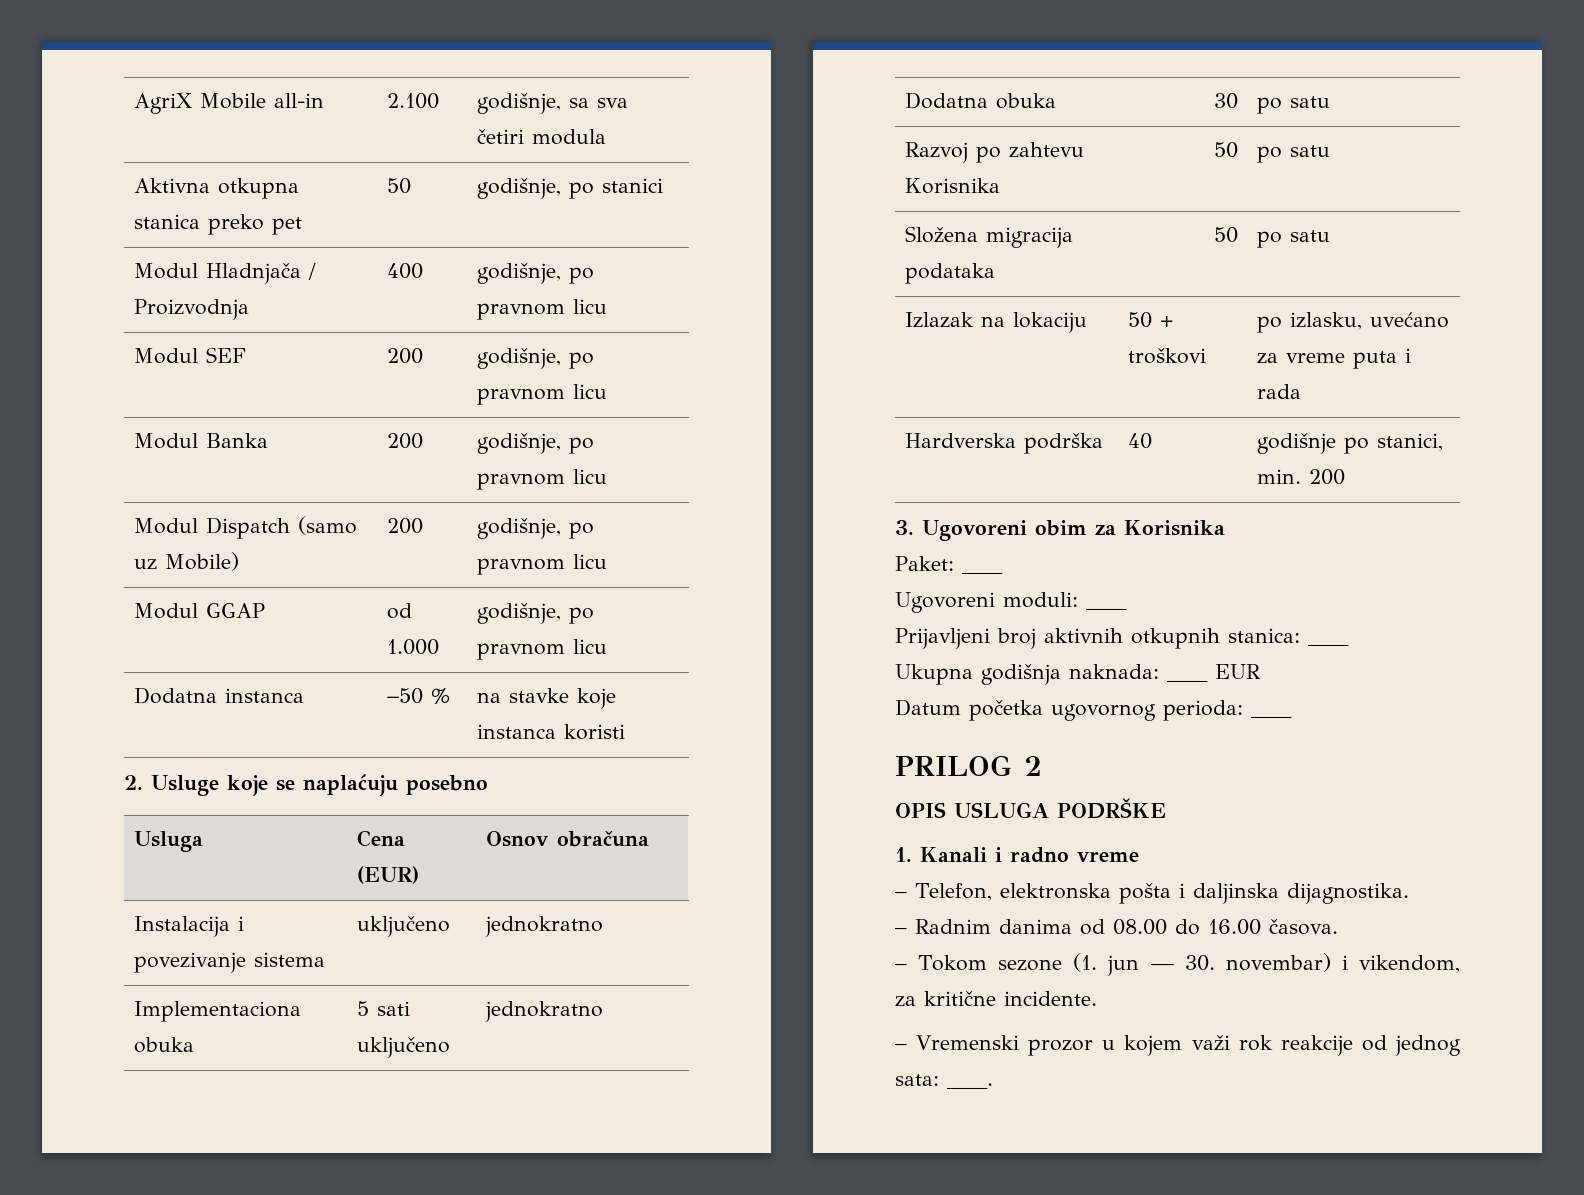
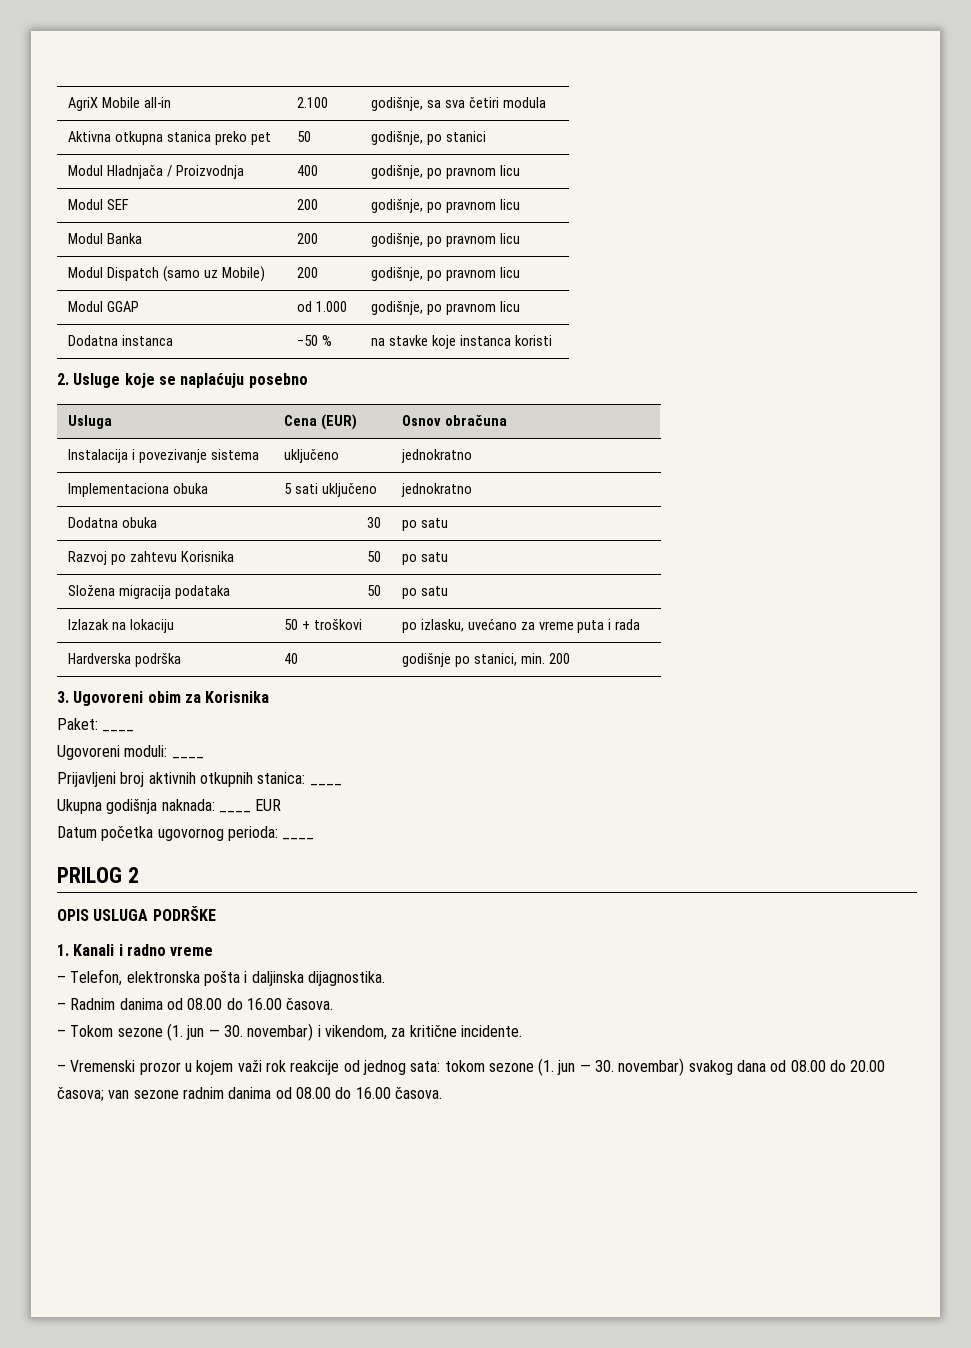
[947,1083,993,1089] ____. -> [444,1058,886,1076] [57,1087,442,1101] tokom sezone (1. jun — 30. novembar) svakog dana od 08.00 do 20.00 časova; van sezone radnim danima od 08.00 do 16.00 časova.

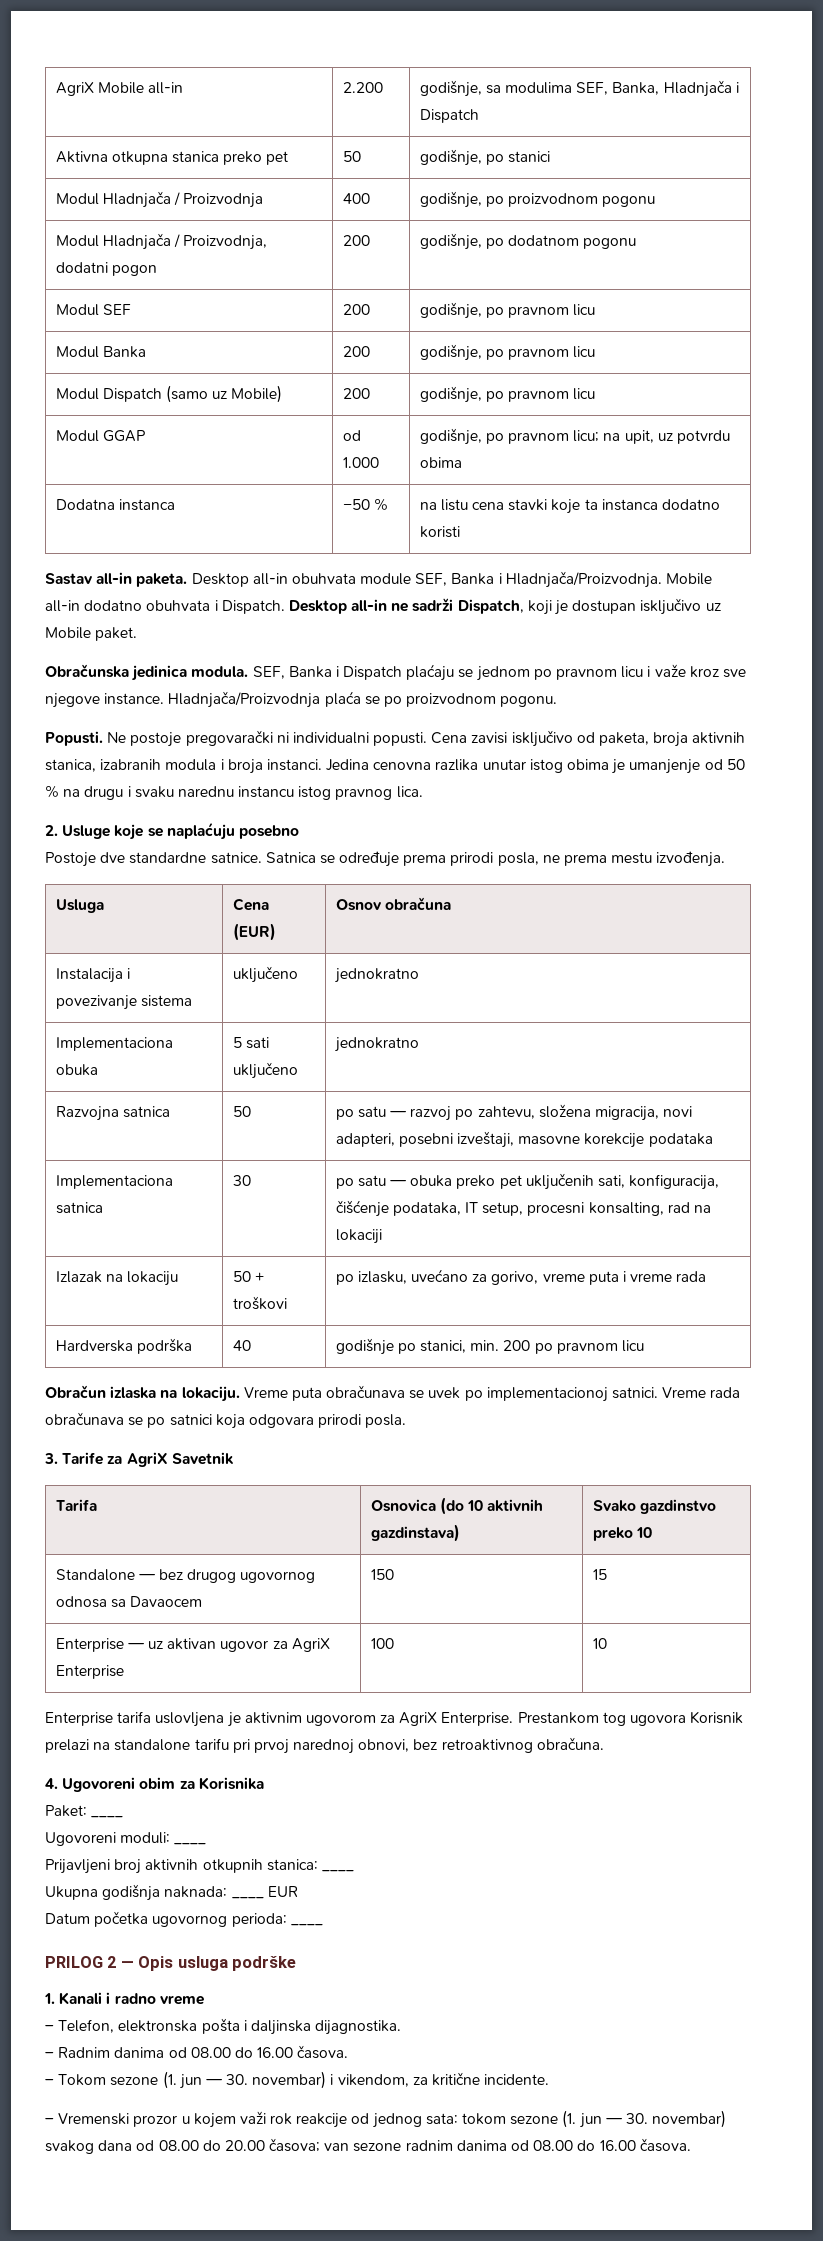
[296,97,328,108] 2.100 -> [342,82,383,93] 2.200
[444,97,546,108] sva četiri modula -> [504,80,739,97] [419,109,479,123] modulima SEF, Banka, Hladnjača i Dispatch
[445,165,520,179] pravnom licu -> [507,193,656,207] [55,233,268,250] [55,262,157,276] [342,235,370,246] [419,233,637,250] proizvodnom pogonu // Modul Hladnjača / Proizvodnja, dodatni pogon | 200 | godišnje, po dodatnom pogonu
[499,301,520,312] licu -> [573,430,730,444] [419,457,462,468] licu; na upit, uz potvrdu obima
[388,335,552,349] stavke koje instanca koristi -> [440,499,720,514] [419,526,460,538] [45,571,713,588] [45,598,721,615] [45,627,138,641] [45,664,746,681] [45,691,558,708] [45,730,746,747] [45,759,745,774] [45,785,423,800] listu cena stavki koje ta instanca dodatno koristi // Sastav all-in paketa. Desktop all-in obuhvata module SEF, Banka i Hladnjača/Proizvodnja. Mobile all-in dodatno obuhvata i Dispatch. Desktop all-in ne sadrži Dispatch, koji je dostupan isključivo uz Mobile paket. // Obračunska jedinica modula. SEF, Banka i Dispatch plaćaju se jednom po pravnom licu i važe kroz sve njegove instance. Hladnjača/Proizvodnja plaća se po proizvodnom pogonu. // Popusti. Ne postoje pregovarački ni individualni popusti. Cena zavisi isključivo od paketa, broja aktivnih stanica, izabranih modula i broja instanci. Jedina cenovna razlika unutar istog obima je umanjenje od 50 % na drugu i svaku narednu instancu istog pravnog lica.
(308, 380) none -> [45,851,726,867] // Postoje dve standardne satnice. Satnica se određuje prema prirodi posla, ne prema mestu izvođenja.
[67,517,157,528] [367,517,382,528] [401,518,448,531] [67,551,234,565] [367,551,382,562] [401,552,448,565] [67,585,230,599] [367,585,382,596] [401,586,448,599] Dodatna obuka | 30 | po satu // Razvoj po zahtevu Korisnika | 50 | po satu // Složena migracija podataka | 50 | po satu -> [55,1106,170,1121] [232,1106,251,1117] [335,1104,693,1121] [335,1131,713,1148] [55,1175,173,1189] [55,1202,103,1214] [232,1175,251,1186] [335,1173,720,1190] [335,1200,711,1217] [335,1229,382,1244] Razvojna satnica | 50 | po satu — razvoj po zahtevu, složena migracija, novi adapteri, posebni izveštaji, masovne korekcije podataka // Implementaciona satnica | 30 | po satu — obuka preko pet uključenih sati, konfiguracija, čišćenje podataka, IT setup, procesni konsalting, rad na lokaciji
(535, 626) none -> [491,1271,539,1285] gorivo,
(612, 624) none -> [630,1273,673,1282] vreme
[57,691,69,703] // 3. -> [534,1340,644,1354] [45,1385,741,1402] [45,1412,407,1429] [44,1452,234,1467] [55,1499,97,1511] [370,1497,544,1515] [370,1524,460,1542] [592,1499,716,1514] [592,1527,652,1541] [55,1569,316,1583] [55,1596,202,1608] [370,1569,394,1580] [592,1569,607,1580] [55,1638,330,1652] [55,1665,124,1679] [370,1638,394,1649] [592,1638,607,1649] [45,1711,744,1727] [45,1737,604,1754] [45,1778,58,1789] po pravnom licu // Obračun izlaska na lokaciju. Vreme puta obračunava se uvek po implementacionoj satnici. Vreme rada obračunava se po satnici koja odgovara prirodi posla. // 3. Tarife za AgriX Savetnik // Tarifa | Osnovica (do 10 aktivnih gazdinstava) | Svako gazdinstvo preko 10 // Standalone — bez drugog ugovornog odnosa sa Davaocem | 150 | 15 // Enterprise — uz aktivan ugovor za AgriX Enterprise | 100 | 10 // Enterprise tarifa uslovljena je aktivnim ugovorom za AgriX Enterprise. Prestankom tog ugovora Korisnik prelazi na standalone tarifu pri prvoj narednoj obnovi, bez retroaktivnog obračuna. // 4.
[57,906,216,921] // OPIS USLUGA PODRŠKE -> [120,1955,297,1971] — Opis usluga podrške

